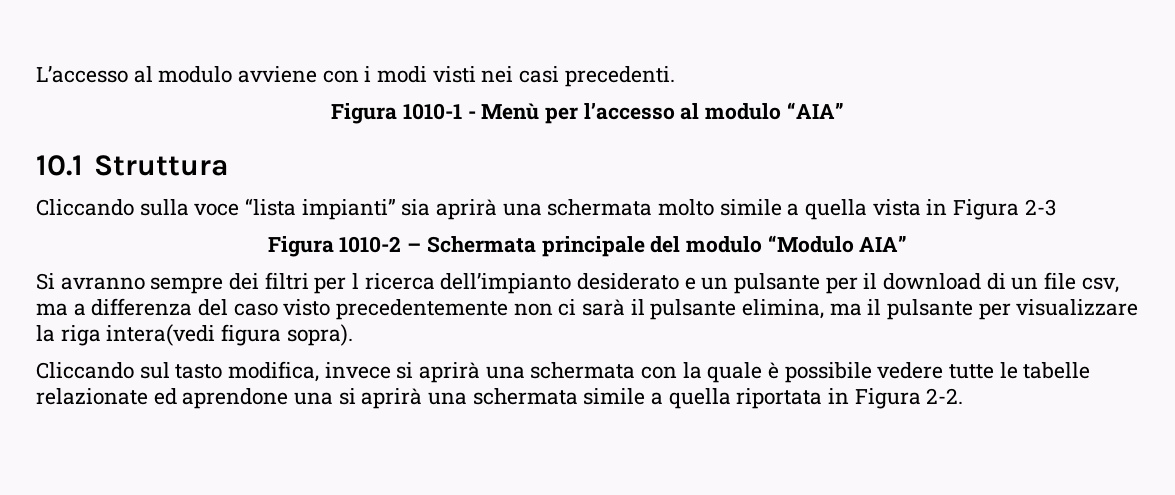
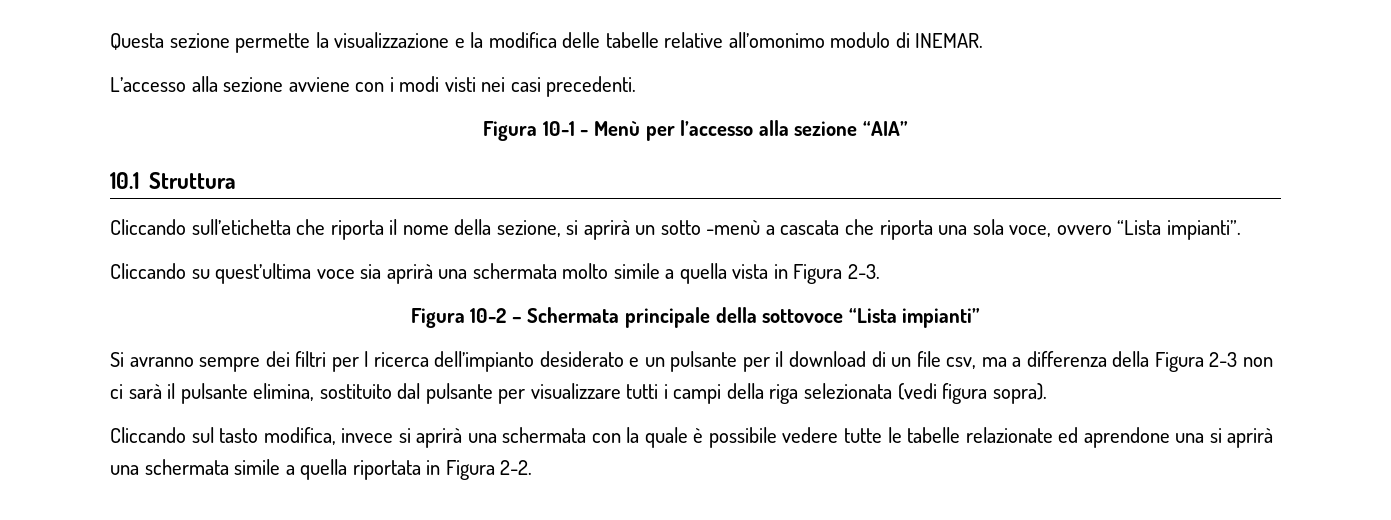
[36,66,233,83] L’accesso al modulo -> [110,32,984,53] [110,76,284,92] Questa sezione permette la visualizzazione e la modifica delle tabelle relative all’omonimo modulo di INEMAR. // L’accesso alla sezione
[402,103,462,120] 1010-1 -> [542,121,575,136] 10-1
[680,103,782,120] al modulo -> [758,120,858,136] alla sezione
[139,198,396,220] sulla voce “lista impianti” -> [191,219,1241,240] [110,263,355,284] sull’etichetta che riporta il nome della sezione, si aprirà un sotto -menù a cascata che riporta una sola voce, ovvero “Lista impianti”. // Cliccando su quest’ultima voce
[1024,199,1056,216] [267,236,402,257] 2-3 // Figura 1010-2 -> [848,264,881,279] [410,308,507,328] 2-3. // Figura 10-2
[650,235,908,253] del modulo “Modulo AIA” -> [715,307,981,328] della sottovoce “Lista impianti”
[198,299,509,320] del caso visto precedentemente -> [1112,351,1238,372] della Figura 2-3
[829,299,882,316] ma il -> [319,383,421,399] sostituito dal
[36,324,216,346] la riga intera(vedi -> [626,383,937,404] tutti i campi della riga selezionata (vedi

